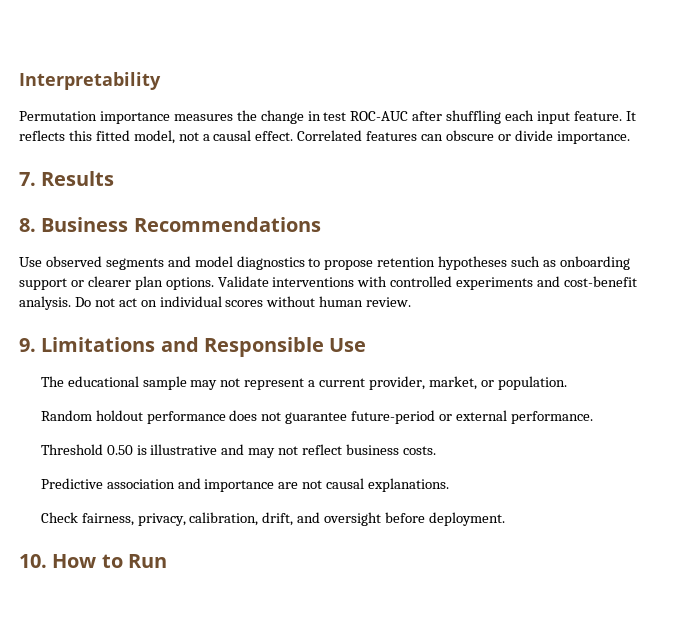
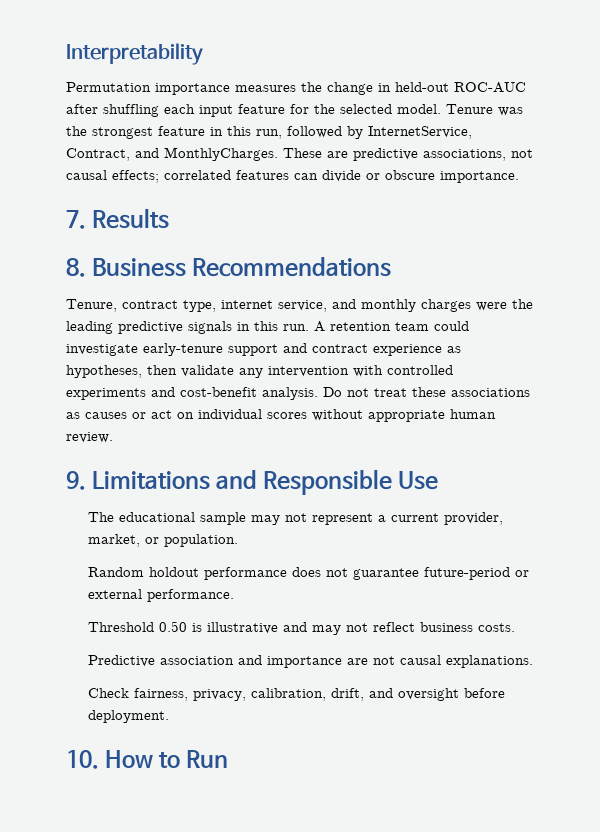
[323,112,347,121] test -> [395,82,449,92] held-out
[573,111,636,121] [19,130,553,144] feature. It reflects this fitted model, not a causal effect. Correlated features can obscure or divide -> [238,104,523,116] [66,126,472,139] [66,147,533,161] [66,170,435,183] feature for the selected model. Tenure was the strongest feature in this run, followed by InternetService, Contract, and MonthlyCharges. These are predictive associations, not causal effects; correlated features can divide or obscure
[19,256,630,270] [19,276,355,290] Use observed segments and model diagnostics to propose retention hypotheses such as onboarding support or clearer plan options. Validate interventions -> [66,299,533,312] [66,321,469,334] [66,343,461,356] [66,365,349,378] Tenure, contract type, internet service, and monthly charges were the leading predictive signals in this run. A retention team could investigate early-tenure support and contract experience as hypotheses, then validate any intervention
(115, 302) none -> [374,387,530,397] [66,412,146,419] treat these associations as causes or
(316, 301) none -> [368,410,445,422] appropriate

